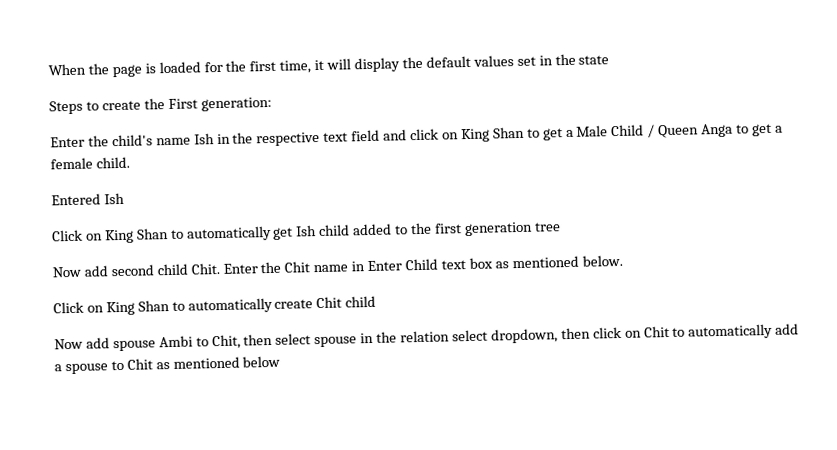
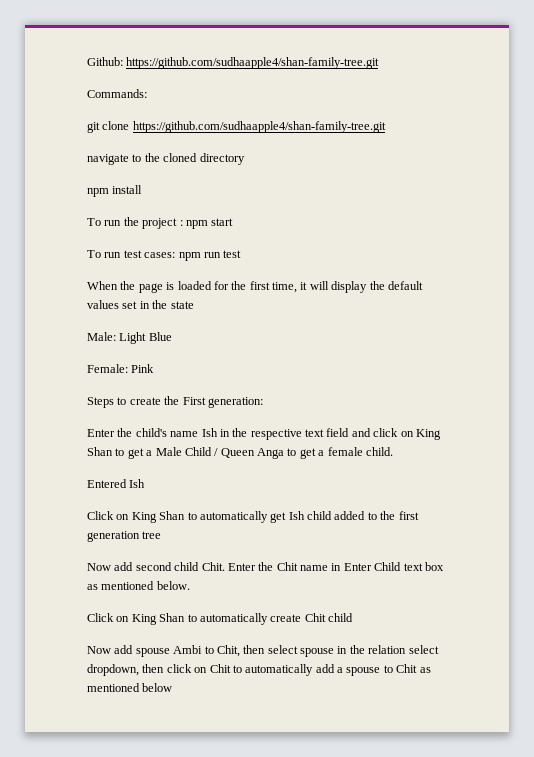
(48, 69) none -> [87,57,380,69] [87,89,147,98] [87,121,386,133] [87,153,245,165] [87,185,143,197] [87,217,234,229] [87,250,242,261] Github: https://github.com/sudhaapple4/shan-family-tree.git // Commands: // git clone https://github.com/sudhaapple4/shan-family-tree.git // navigate to the cloned directory // npm install // To run the project : npm start // To run test cases: npm run test //
(610, 60) none -> [87,332,172,344] [87,364,155,373] // Male: Light Blue // Female: Pink

